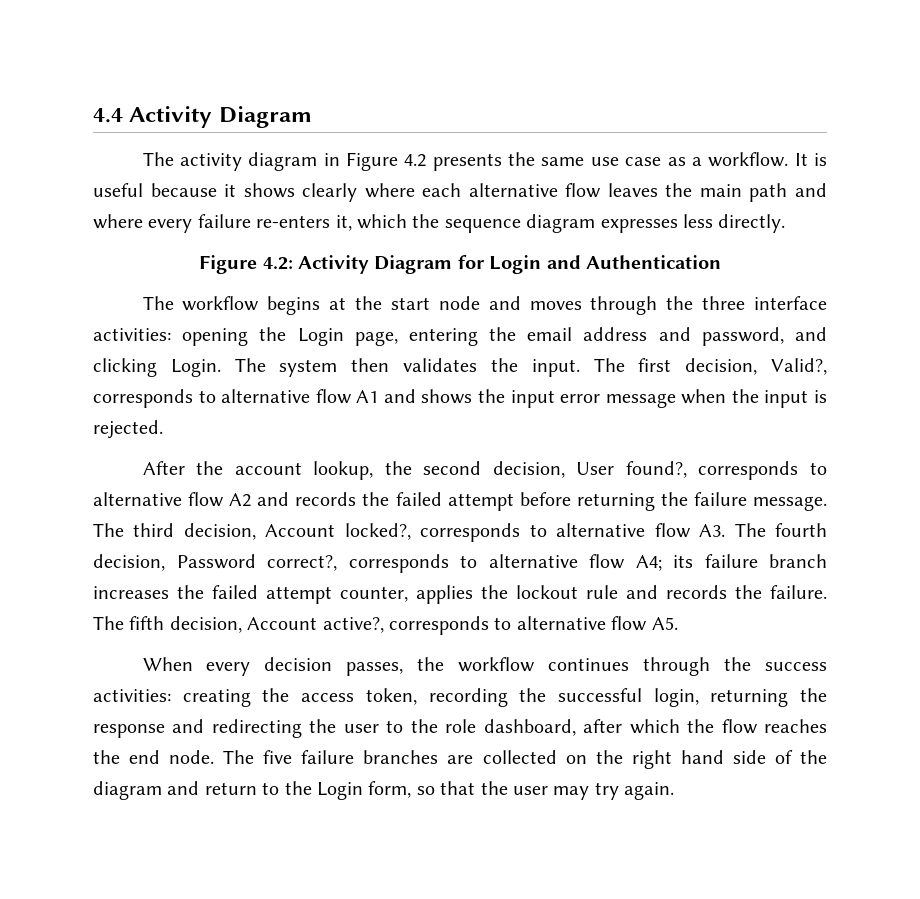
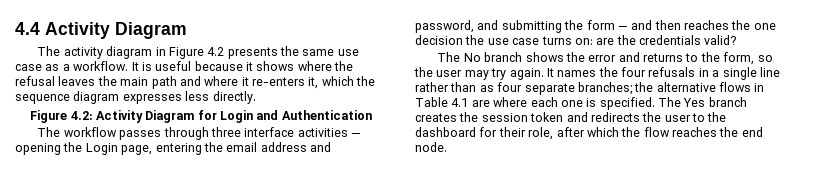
[302,183,602,202] clearly where each alternative flow -> [297,61,354,71] [15,76,55,86] where the refusal
[148,214,251,233] every failure -> [241,77,249,86] it
[267,296,827,315] [93,328,171,341] begins at the start node and moves through the three interface activities: -> [119,127,361,140] passes through three interface activities —
[93,358,828,377] [93,389,827,408] [93,420,163,439] [142,461,827,480] [93,492,828,511] [93,523,828,542] [93,554,827,573] [93,585,827,604] [93,616,678,635] [142,657,827,676] [93,688,827,707] [93,719,576,738] clicking Login. The system then validates the input. The first decision, Valid?, corresponds to alternative flow A1 and shows the input error message when the input is rejected. // After the account lookup, the second decision, User found?, corresponds to alternative flow A2 and records the failed attempt before returning the failure message. The third decision, Account locked?, corresponds to alternative flow A3. The fourth decision, Password correct?, corresponds to alternative flow A4; its failure branch increases the failed attempt counter, applies the lockout rule and records the failure. The fifth decision, Account active?, corresponds to alternative flow A5. // When every decision passes, the workflow continues through the success activities: creating the access token, recording the successful login, returning the response and redirecting the user to the role dashboard, -> [501,20,776,33] [415,35,737,45] [437,52,773,65] [414,67,780,80] [415,82,765,95] [415,97,747,110] [415,112,727,122] [415,127,554,140] submitting the form — and then reaches the one decision the use case turns on: are the credentials valid? // The No branch shows the error and returns to the form, so the user may try again. It names the four refusals in a single line rather than as four separate branches; the alternative flows in Table 4.1 are where each one is specified. The Yes branch creates the session token and redirects the user to the dashboard for their role,
[223,750,828,769] [93,781,675,800] The five failure branches are collected on the right hand side of the diagram and return to the Login form, so that the user may try again. -> (447, 147) none

